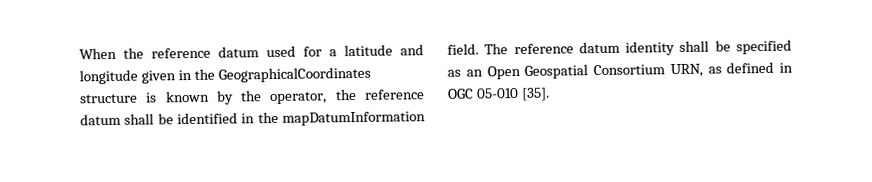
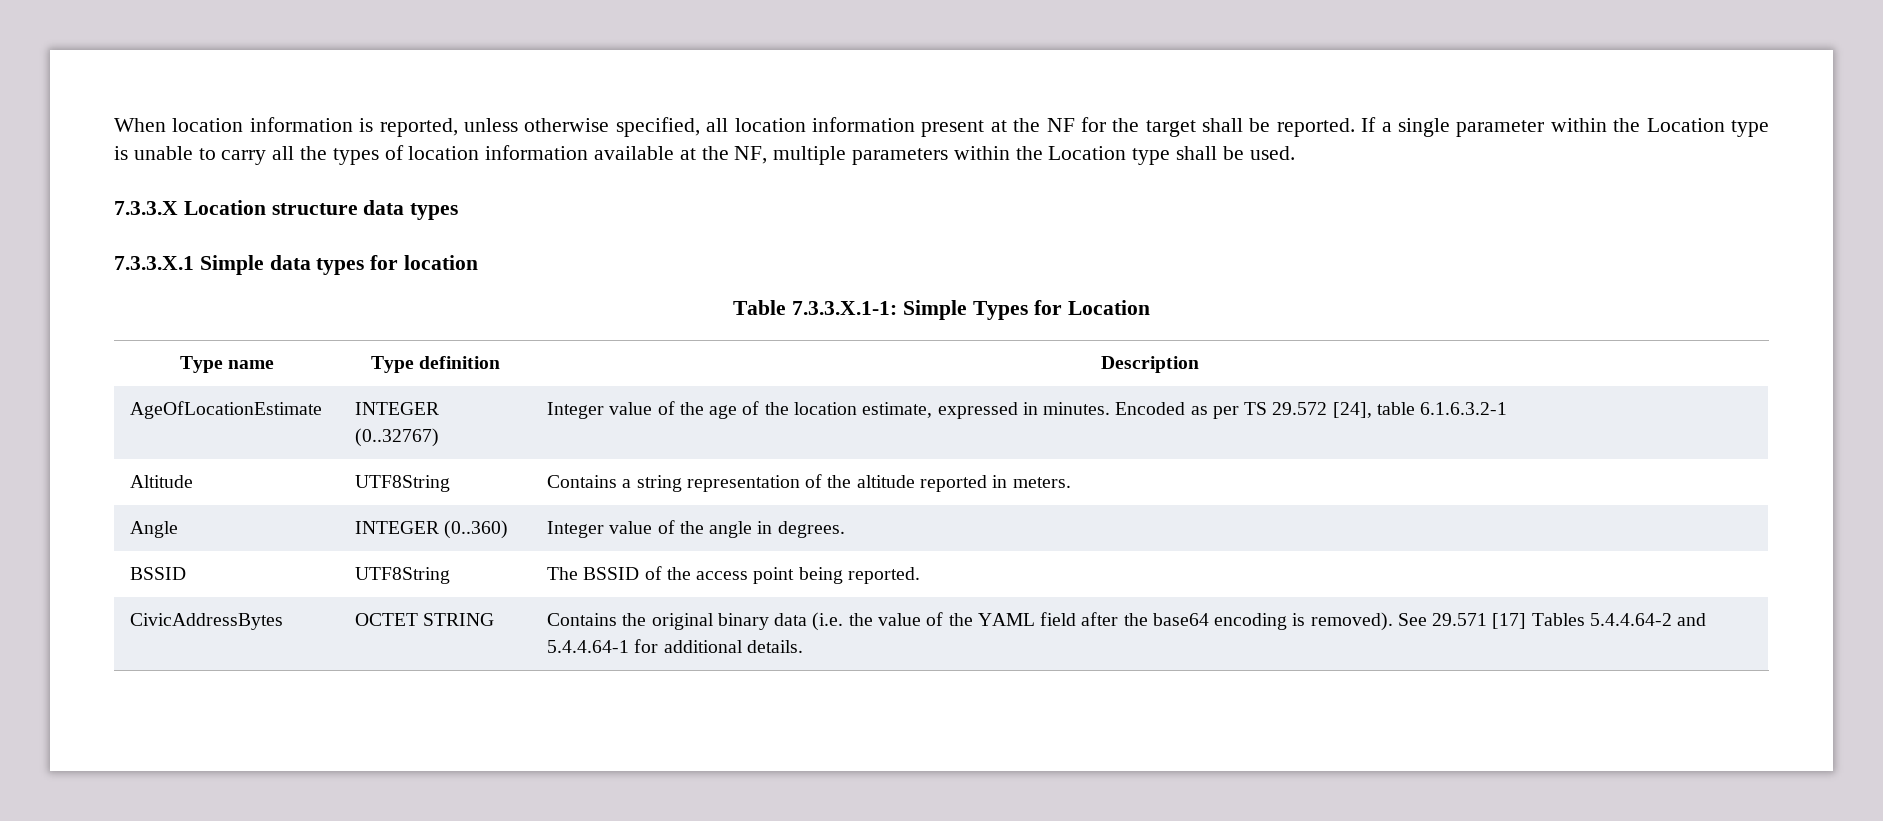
[123,44,424,59] [79,66,371,85] [80,88,425,105] [80,111,426,126] [447,39,792,56] [447,61,793,80] [447,87,550,101] the reference datum used for a latitude and longitude given in the GeographicalCoordinates structure is known by the operator, the reference datum shall be identified in the mapDatumInformation field. The reference datum identity shall be specified as an Open Geospatial Consortium URN, as defined in OGC 05-010 [35]. -> [172,117,1769,137] [114,145,1295,165] [114,200,459,220] [114,255,479,275] [733,300,1150,320] [179,356,275,373] [370,356,501,373] [1101,356,1199,373] [130,401,323,419] [355,402,440,415] [355,428,440,447] [547,401,1508,419] [130,475,194,488] [355,475,451,492] [547,474,1071,492] [130,521,179,538] [355,520,509,539] [547,520,845,538] [130,567,187,580] [355,567,451,584] [547,566,921,584] [130,613,284,630] [355,613,495,626] [547,612,1707,631] [547,639,803,653] location information is reported, unless otherwise specified, all location information present at the NF for the target shall be reported. If a single parameter within the Location type is unable to carry all the types of location information available at the NF, multiple parameters within the Location type shall be used. // 7.3.3.X Location structure data types // 7.3.3.X.1 Simple data types for location // Table 7.3.3.X.1-1: Simple Types for Location // Type name | Type definition | Description // AgeOfLocationEstimate | INTEGER (0..32767) | Integer value of the age of the location estimate, expressed in minutes. Encoded as per TS 29.572 [24], table 6.1.6.3.2-1 // Altitude | UTF8String | Contains a string representation of the altitude reported in meters. // Angle | INTEGER (0..360) | Integer value of the angle in degrees. // BSSID | UTF8String | The BSSID of the access point being reported. // CivicAddressBytes | OCTET STRING | Contains the original binary data (i.e. the value of the YAML field after the base64 encoding is removed). See 29.571 [17] Tables 5.4.4.64-2 and 5.4.4.64-1 for additional details.

